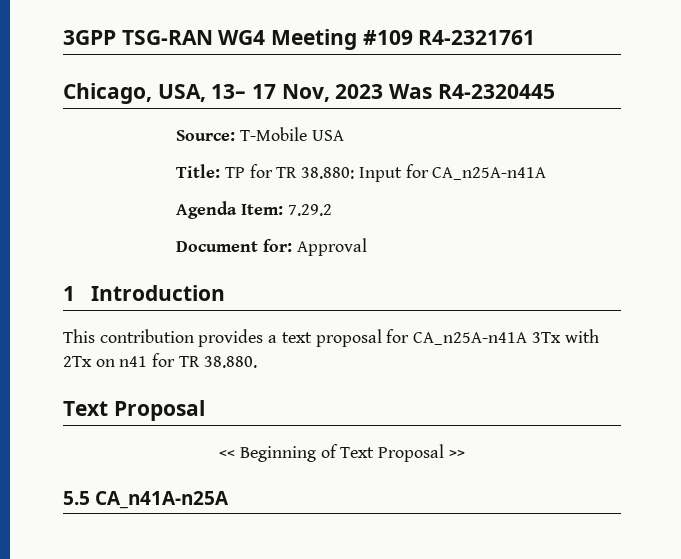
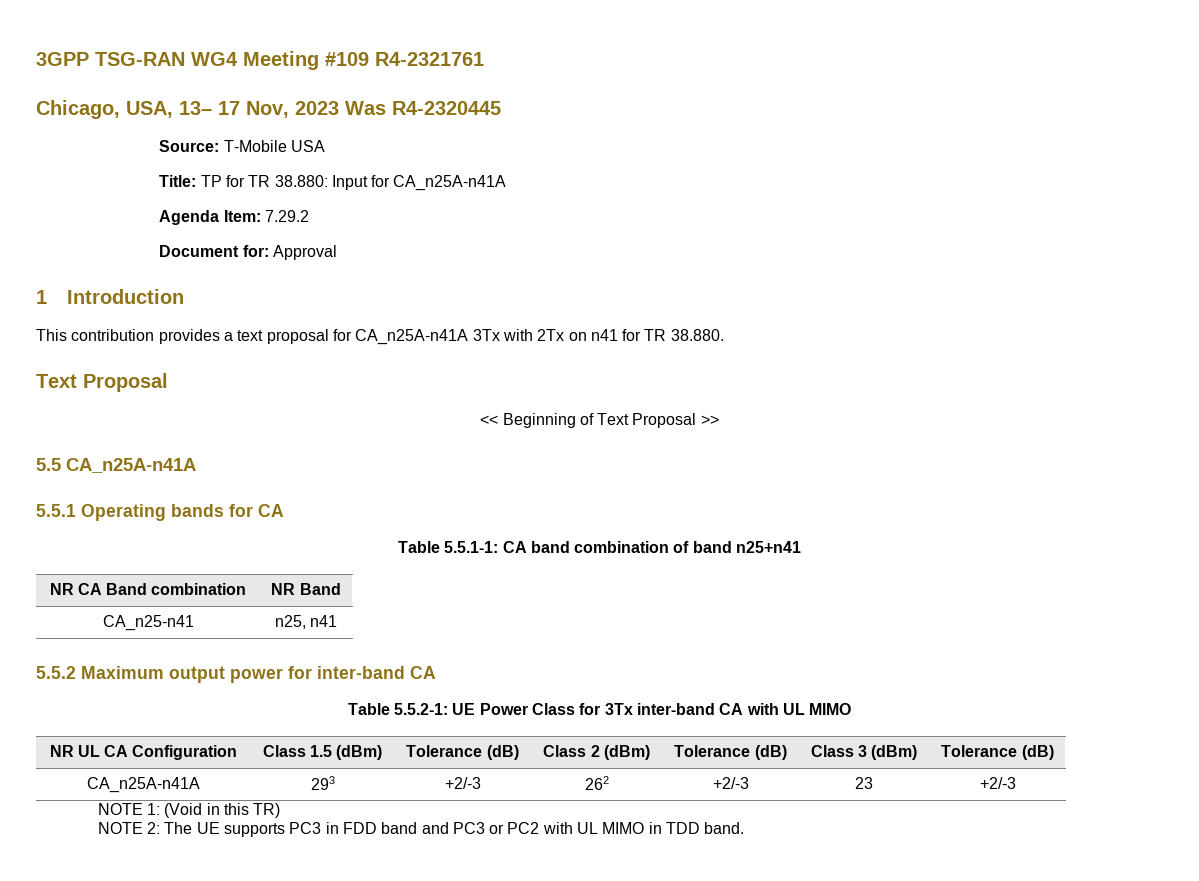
[95,491,230,509] CA_n41A-n25A -> [66,458,196,473] [36,504,284,521] [397,541,802,553] [49,583,247,595] [271,583,341,595] [102,615,194,631] [274,615,338,629] [36,666,436,683] [347,703,852,715] [49,745,238,760] [262,745,383,760] [406,745,519,760] [543,745,650,760] [674,745,787,760] [810,745,918,760] [941,745,1054,760] [87,777,200,793] [310,776,335,790] [444,777,481,789] [584,776,609,790] [712,777,749,789] [855,777,873,789] [979,777,1016,789] [97,803,281,818] [97,822,745,837] CA_n25A-n41A // 5.5.1 Operating bands for CA // Table 5.5.1-1: CA band combination of band n25+n41 // NR CA Band combination | NR Band // CA_n25-n41 | n25, n41 // 5.5.2 Maximum output power for inter-band CA // Table 5.5.2-1: UE Power Class for 3Tx inter-band CA with UL MIMO // NR UL CA Configuration | Class 1.5 (dBm) | Tolerance (dB) | Class 2 (dBm) | Tolerance (dB) | Class 3 (dBm) | Tolerance (dB) // CA_n25A-n41A | 293 | +2/-3 | 262 | +2/-3 | 23 | +2/-3 // NOTE 1: (Void in this TR) // NOTE 2: The UE supports PC3 in FDD band and PC3 or PC2 with UL MIMO in TDD band.

